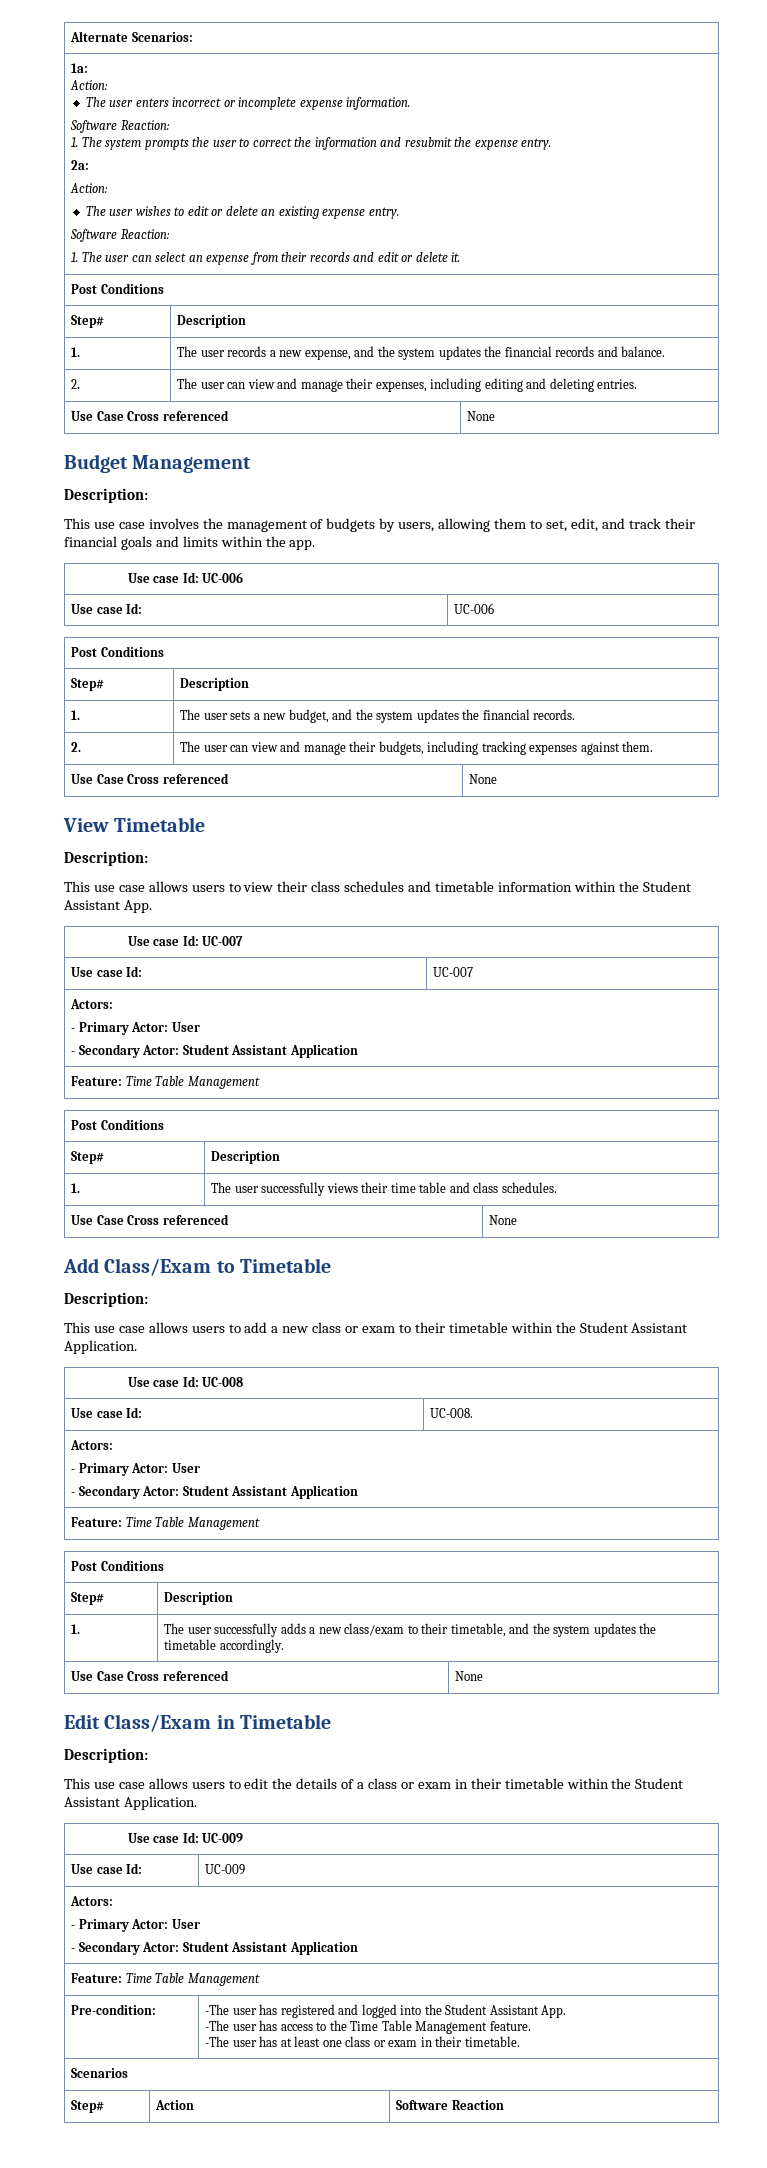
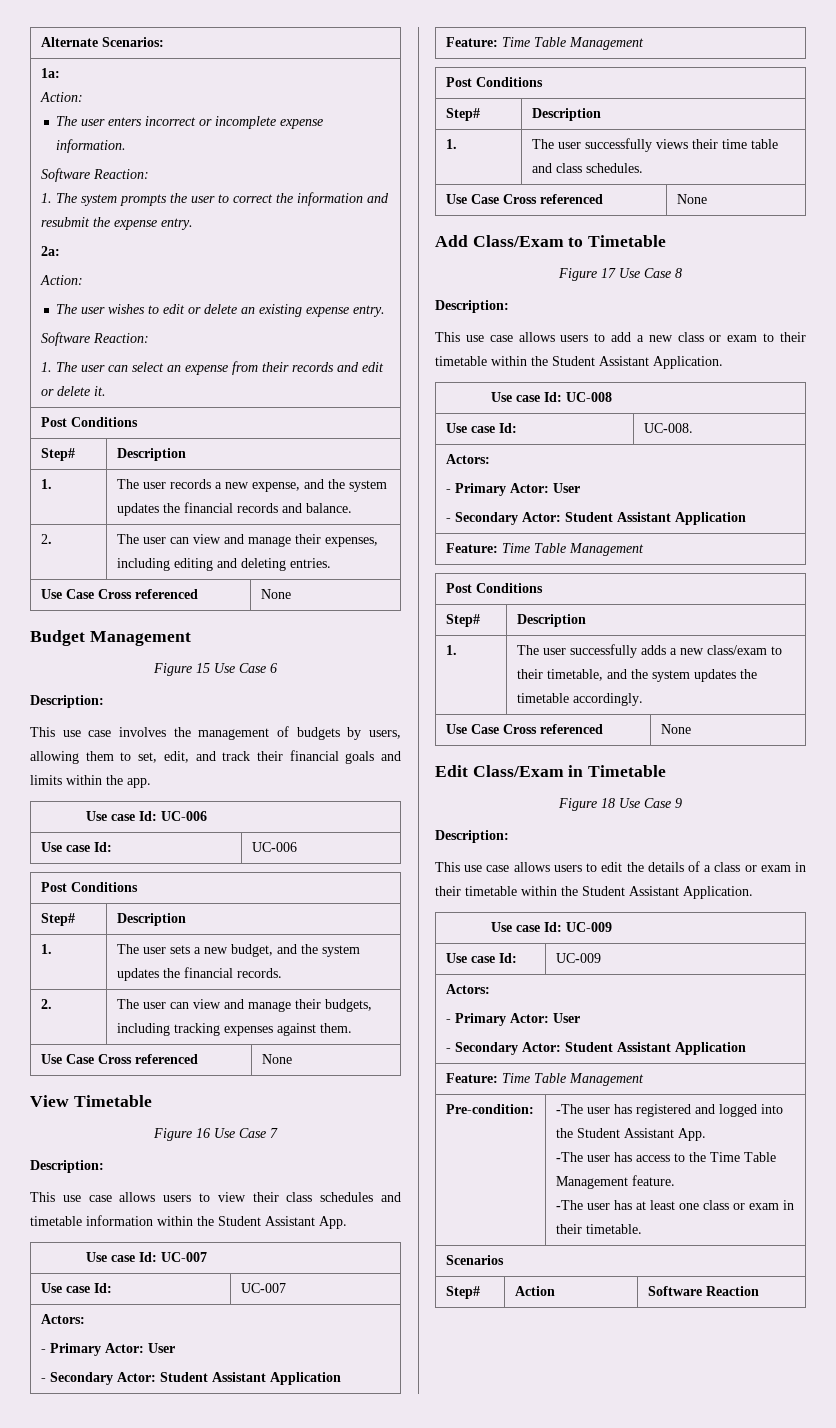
(252, 464) none -> [153,663,277,676] // Figure 15 Use Case 6
(206, 824) none -> [153,1128,278,1141] // Figure 16 Use Case 7
(331, 1265) none -> [558,268,682,281] // Figure 17 Use Case 8
(331, 1721) none -> [558,798,682,811] // Figure 18 Use Case 9

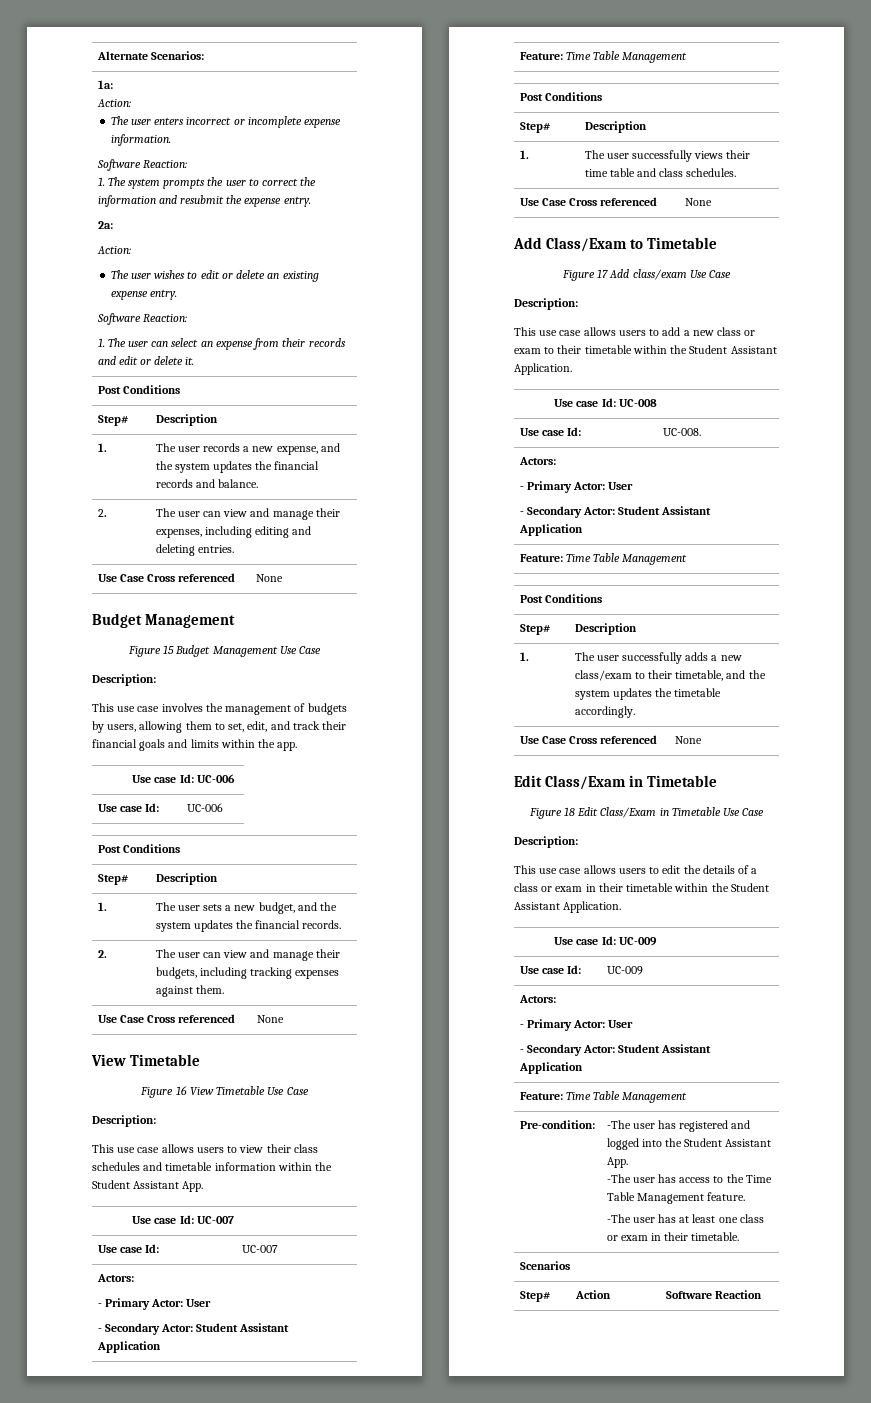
[214,663,277,673] Use Case 6 -> [175,645,322,657] Budget Management Use Case
[214,1128,278,1138] Use Case 7 -> [189,1086,309,1096] View Timetable Use Case
[619,268,682,278] Use Case 8 -> [609,269,732,280] Add class/exam Use Case
[619,798,682,808] Use Case 9 -> [577,807,765,818] Edit Class/Exam in Timetable Use Case

